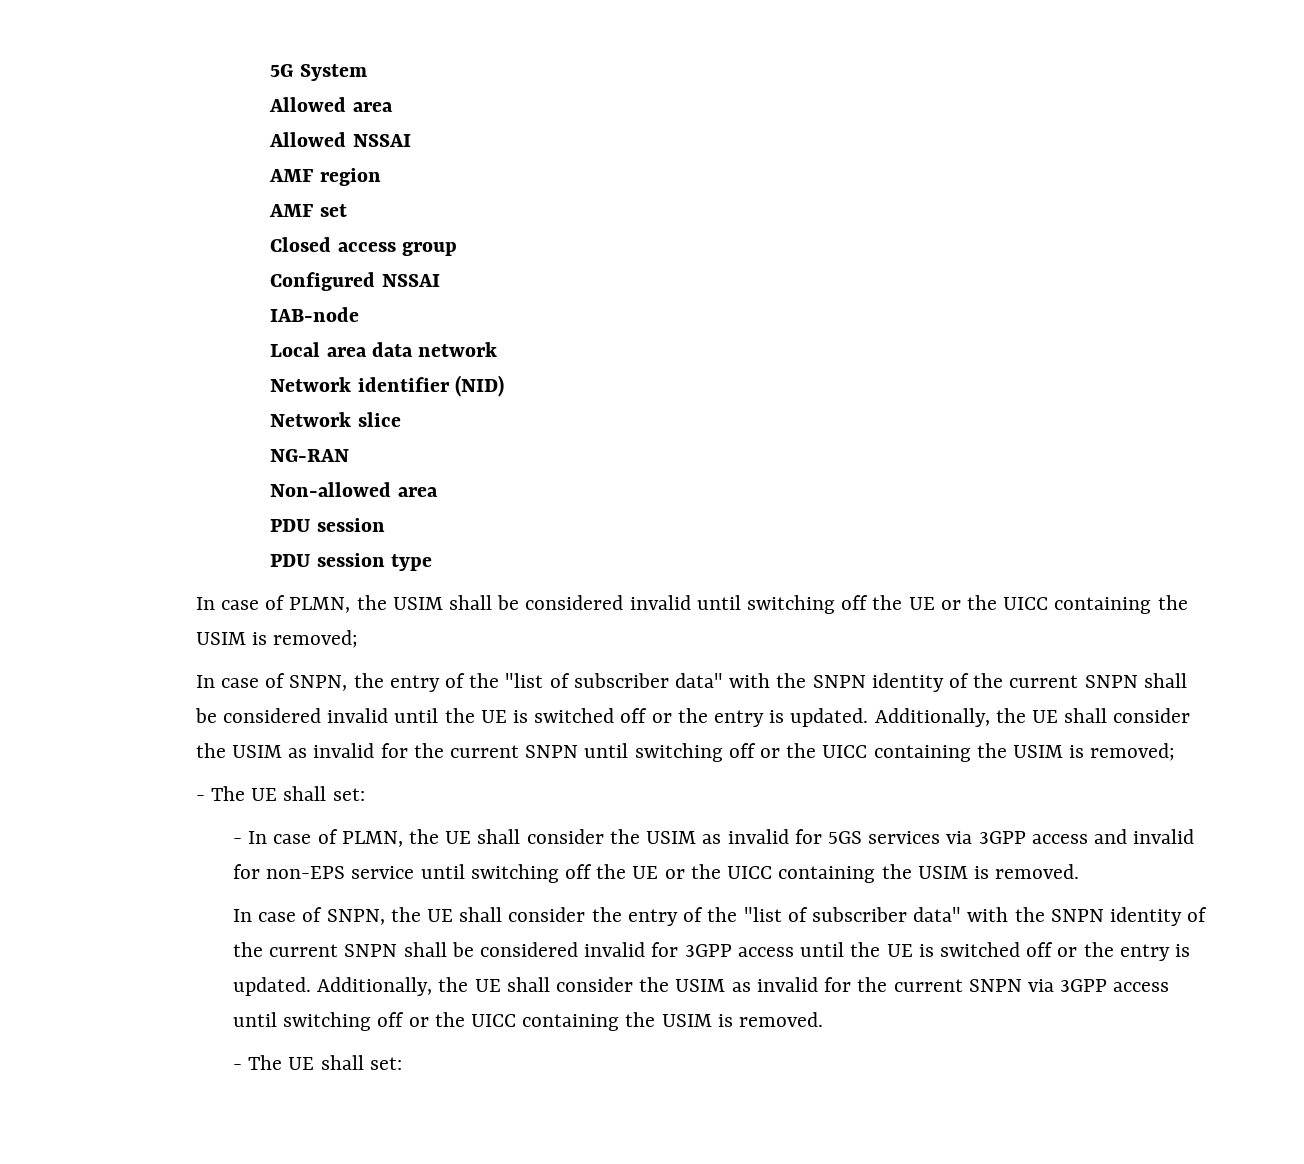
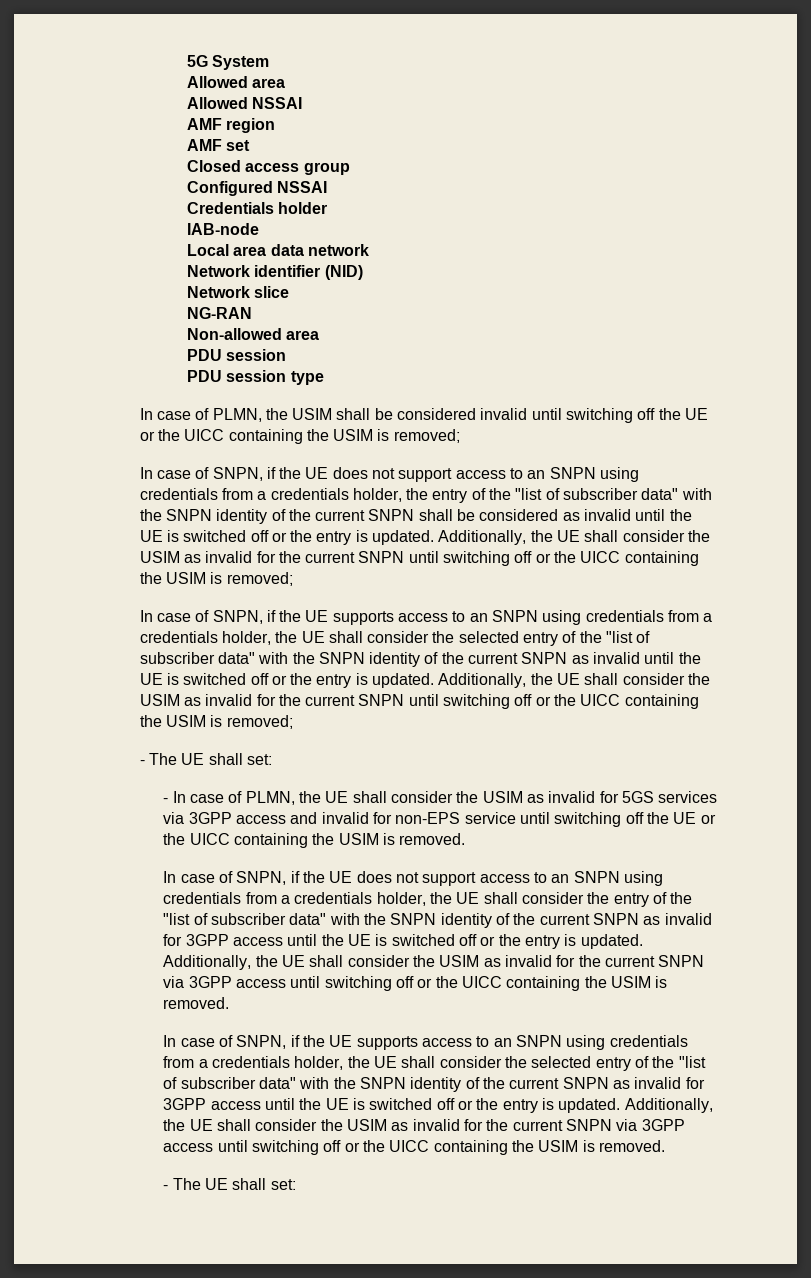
(440, 280) none -> [187,202,328,214] // Credentials holder
(348, 683) none -> [266,467,640,482] [139,488,402,502] if the UE does not support access to an SNPN using credentials from a credentials holder,
(321, 715) none -> [562,509,692,521] [139,530,711,545] [139,551,699,566] [139,572,293,586] [139,610,713,625] [139,631,651,646] [139,652,589,667] as invalid until the UE is switched off or the entry is updated. Additionally, the UE shall consider the USIM as invalid for the current SNPN until switching off or the UICC containing the USIM is removed; // In case of SNPN, if the UE supports access to an SNPN using credentials from a credentials holder, the UE shall consider the selected entry of the "list of subscriber data" with the SNPN identity of the current SNPN as
(385, 917) none -> [290,871,663,886] [163,892,426,906] if the UE does not support access to an SNPN using credentials from a credentials holder,
[403,942,579,957] shall be considered -> [643,913,712,925] [163,934,643,949] [163,955,705,970] [163,976,668,991] [163,997,230,1009] [163,1035,688,1050] [163,1056,706,1071] [163,1077,630,1092] as invalid for 3GPP access until the UE is switched off or the entry is updated. Additionally, the UE shall consider the USIM as invalid for the current SNPN via 3GPP access until switching off or the UICC containing the USIM is removed. // In case of SNPN, if the UE supports access to an SNPN using credentials from a credentials holder, the UE shall consider the selected entry of the "list of subscriber data" with the SNPN identity of the current SNPN as

